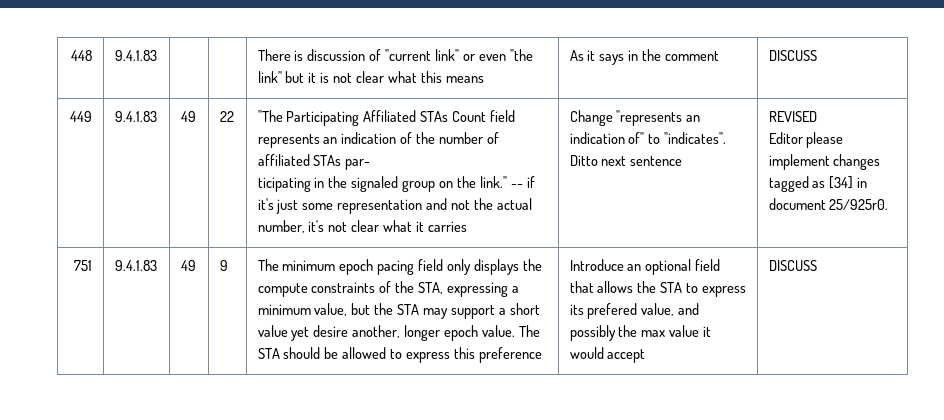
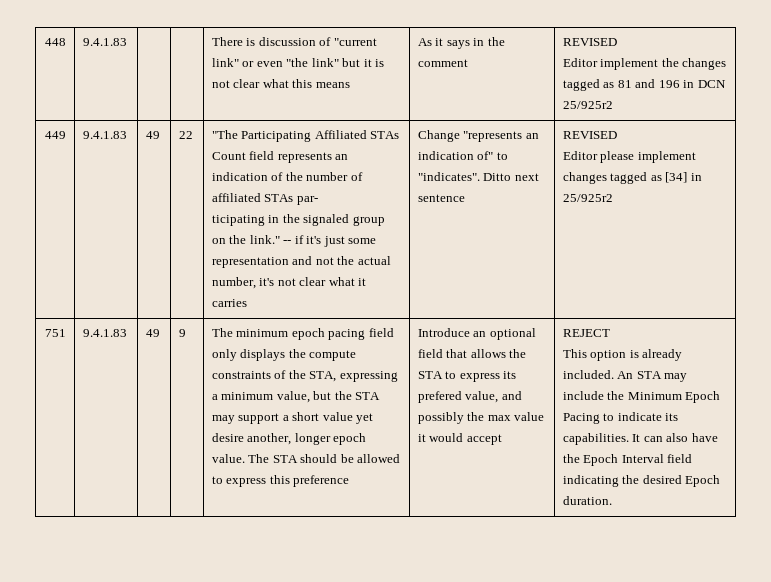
[768,50,817,61] DISCUSS -> [562,38,617,46] [562,58,727,70] [562,79,726,91] [562,101,613,109] REVISED // Editor implement the changes tagged as 81 and 196 in DCN 25/925r2
[768,198,889,210] document 25/925r0. -> [562,194,613,202] 25/925r2
[768,260,817,271] DISCUSS -> [562,329,610,337] [562,349,683,361] [562,370,688,382] [562,391,721,403] [562,412,679,424] [562,433,718,445] [562,454,693,466] [562,475,721,487] [562,496,612,505] REJECT // This option is already included. An STA may include the Minimum Epoch Pacing to indicate its capabilities. It can also have the Epoch Interval field indicating the desired Epoch duration.

